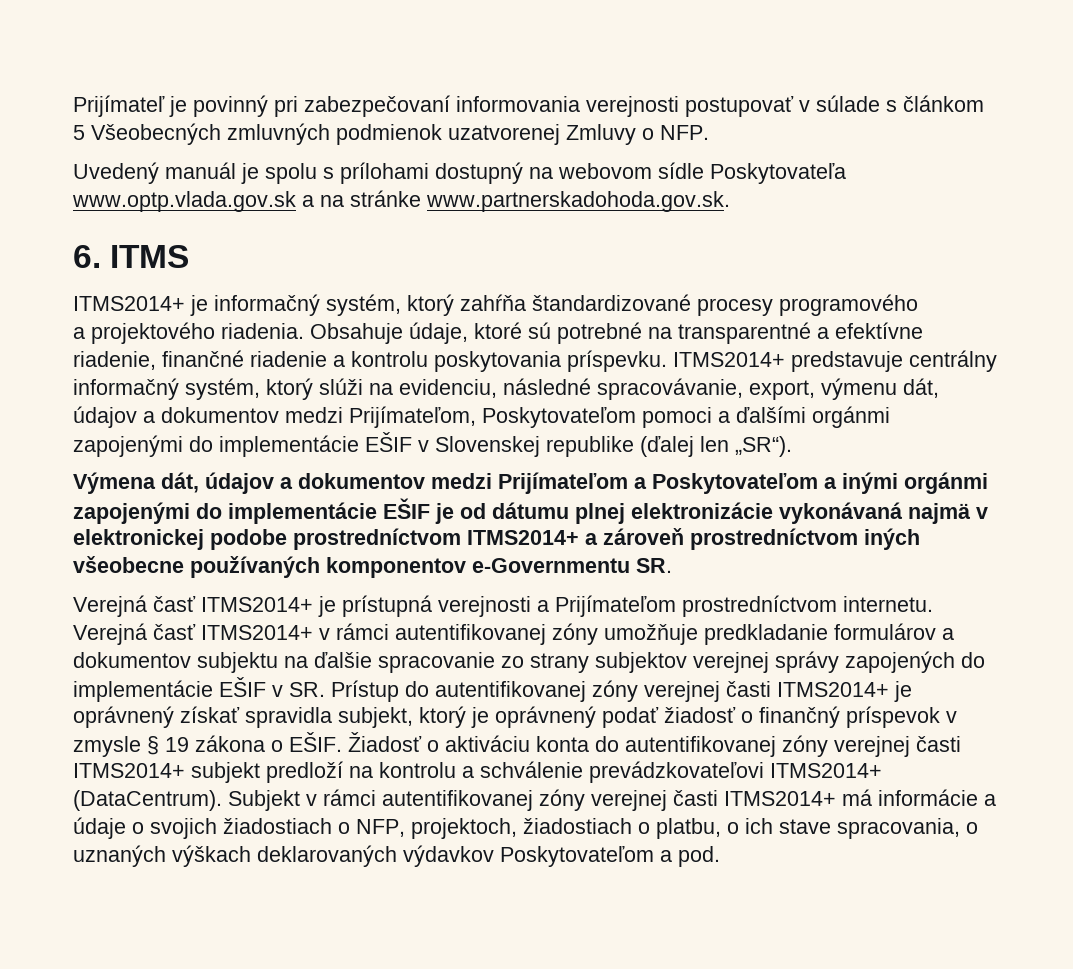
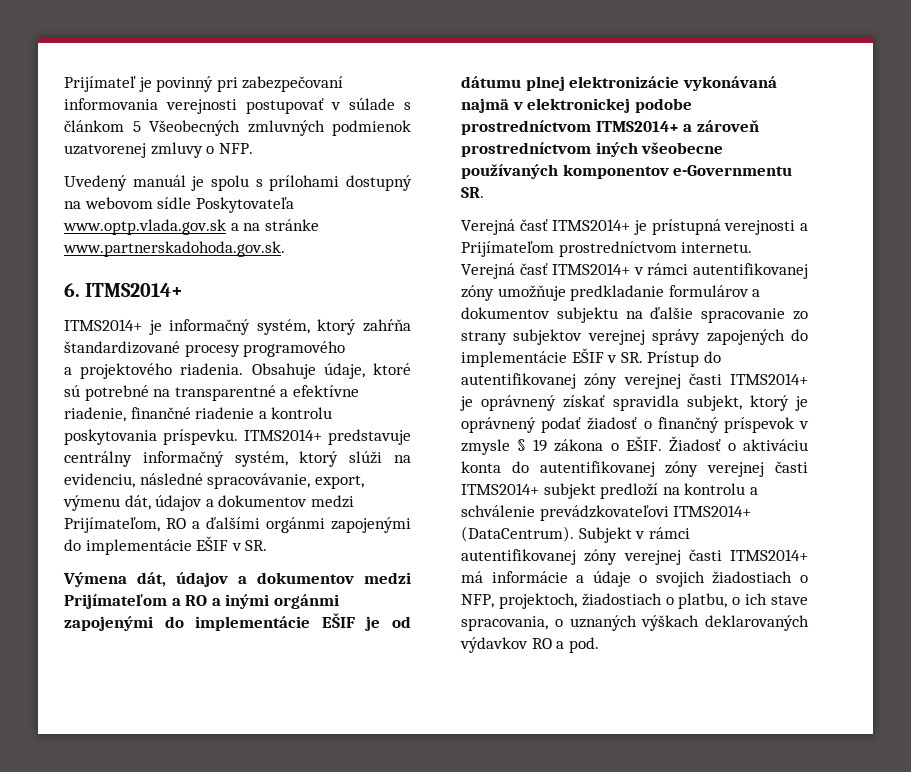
[566,124,636,145] Zmluvy -> [150,142,203,158] zmluvy
[110,245,190,268] ITMS -> [85,283,184,297] ITMS2014+
[482,407,712,428] Poskytovateľom pomoci -> [166,518,186,529] RO
[435,436,792,457] Slovenskej republike (ďalej len „SR“). -> [245,540,268,551] SR.
[652,473,818,494] Poskytovateľom -> [185,595,208,606] RO
[500,846,654,867] Poskytovateľom -> [531,638,552,649] RO

